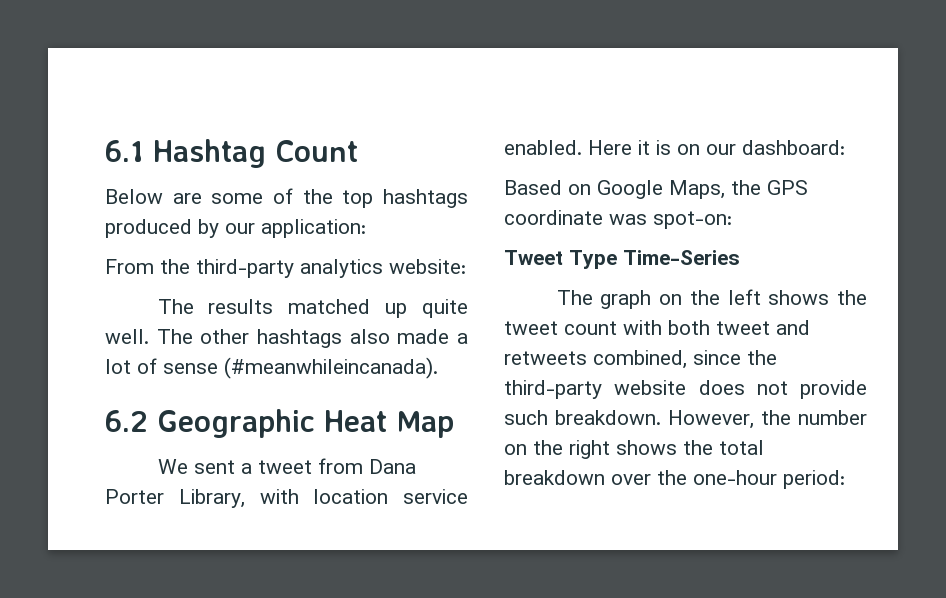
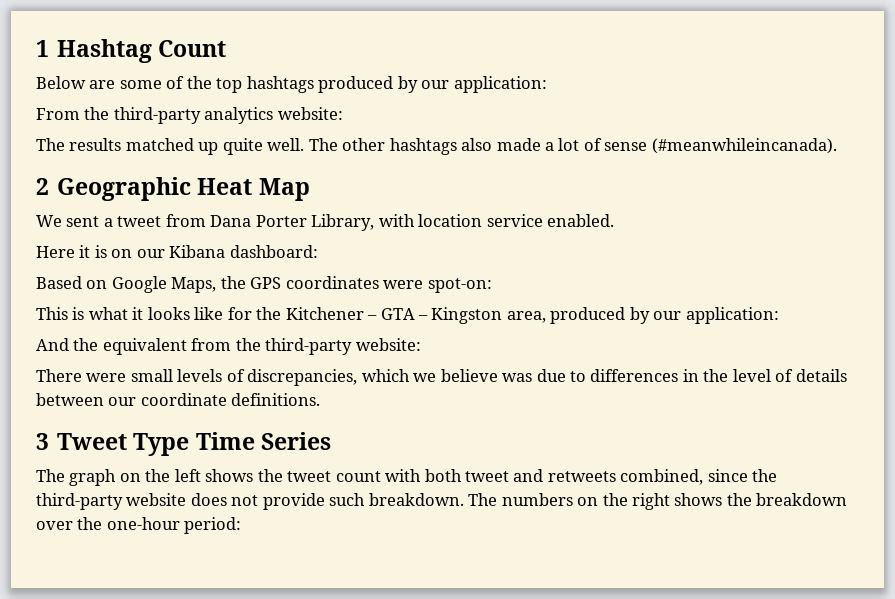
[105,140,144,162] 6.1 -> [36,40,49,57] 1
[105,410,148,432] 6.2 -> [36,178,49,195] 2
(582, 147) none -> (615, 220) //
(736, 149) none -> [169,245,226,258] Kibana
[504,210,647,225] coordinate was -> [285,276,424,289] coordinates were
[504,250,740,269] Tweet Type Time-Series -> [36,307,779,324] [36,338,421,355] [36,369,847,386] [36,393,321,406] [36,432,331,456] This is what it looks like for the Kitchener – GTA – Kingston area, produced by our application: // And the equivalent from the third-party website: // There were small levels of discrepancies, which we believe was due to differences in the level of details between our coordinate definitions. // 3 Tweet Type Time Series
[668,410,867,429] However, the number -> [468,493,573,506] The numbers
[719,440,764,455] total -> (752, 499) none

